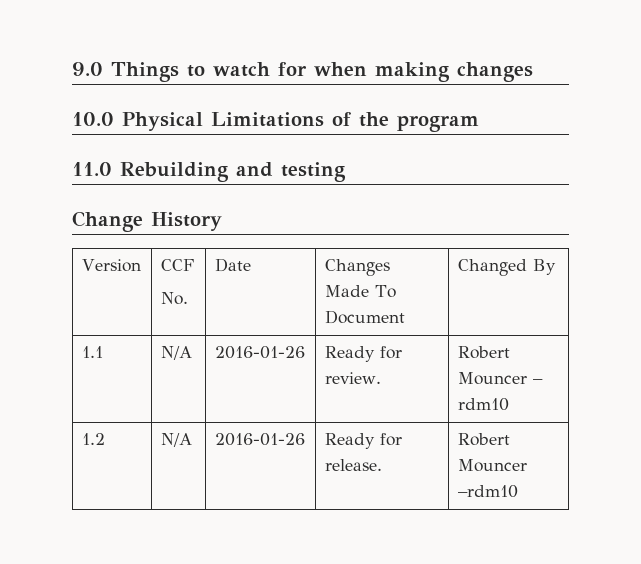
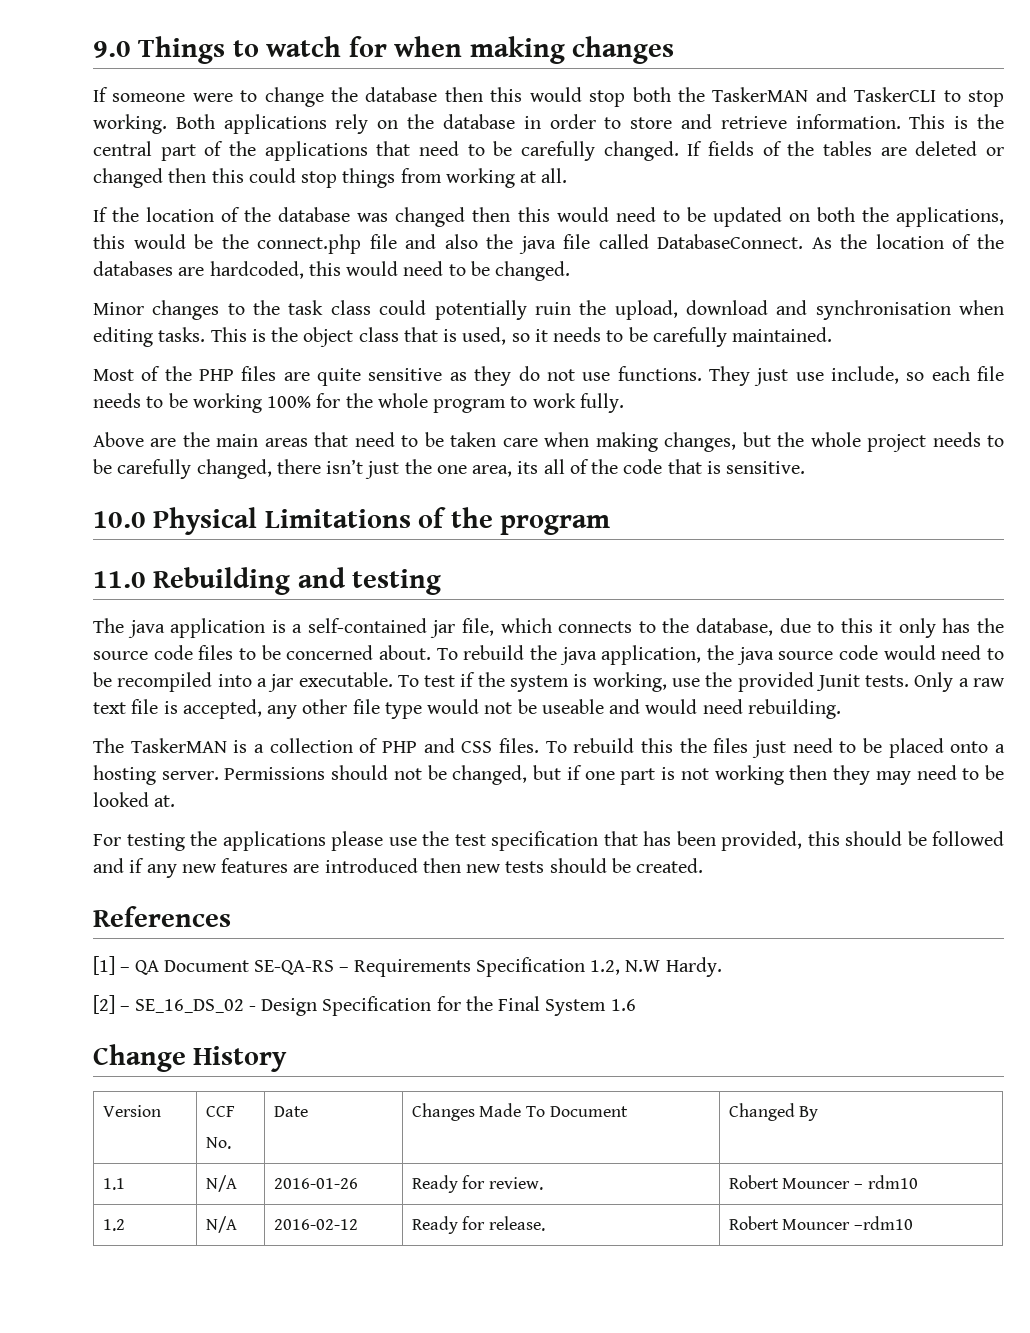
(533, 72) none -> [93,87,1004,107] [93,114,1004,134] [93,141,1004,161] [93,168,568,188] [93,207,1004,227] [93,234,1004,254] [93,261,571,281] [93,300,1005,320] [93,327,833,347] [93,366,1005,386] [93,393,624,413] [93,432,1005,452] [93,459,806,479] // If someone were to change the database then this would stop both the TaskerMAN and TaskerCLI to stop working. Both applications rely on the database in order to store and retrieve information. This is the central part of the applications that need to be carefully changed. If fields of the tables are deleted or changed then this could stop things from working at all. // If the location of the database was changed then this would need to be updated on both the applications, this would be the connect.php file and also the java file called DatabaseConnect. As the location of the databases are hardcoded, this would need to be changed. // Minor changes to the task class could potentially ruin the upload, download and synchronisation when editing tasks. This is the object class that is used, so it needs to be carefully maintained. // Most of the PHP files are quite sensitive as they do not use functions. They just use include, so each file needs to be working 100% for the whole program to work fully. // Above are the main areas that need to be taken care when making changes, but the whole project needs to be carefully changed, there isn’t just the one area, its all of the code that is sensitive.
(346, 172) none -> [93,618,1004,638] [93,645,1004,665] [93,672,1005,692] [93,699,841,719] [93,738,1005,758] [93,765,1004,785] [93,792,176,807] [93,831,1004,851] [93,858,704,878] [93,906,231,927] [93,956,722,977] [93,995,636,1016] // The java application is a self-contained jar file, which connects to the database, due to this it only has the source code files to be concerned about. To rebuild the java application, the java source code would need to be recompiled into a jar executable. To test if the system is working, use the provided Junit tests. Only a raw text file is accepted, any other file type would not be useable and would need rebuilding. // The TaskerMAN is a collection of PHP and CSS files. To rebuild this the files just need to be placed onto a hosting server. Permissions should not be changed, but if one part is not working then they may need to be looked at. // For testing the applications please use the test specification that has been provided, this should be followed and if any new features are introduced then new tests should be created. // References // [1] – QA Document SE-QA-RS – Requirements Specification 1.2, N.W Hardy. // [2] – SE_16_DS_02 - Design Specification for the Final System 1.6
[214,433,305,446] 2016-01-26 -> [273,1219,358,1230] 2016-02-12

